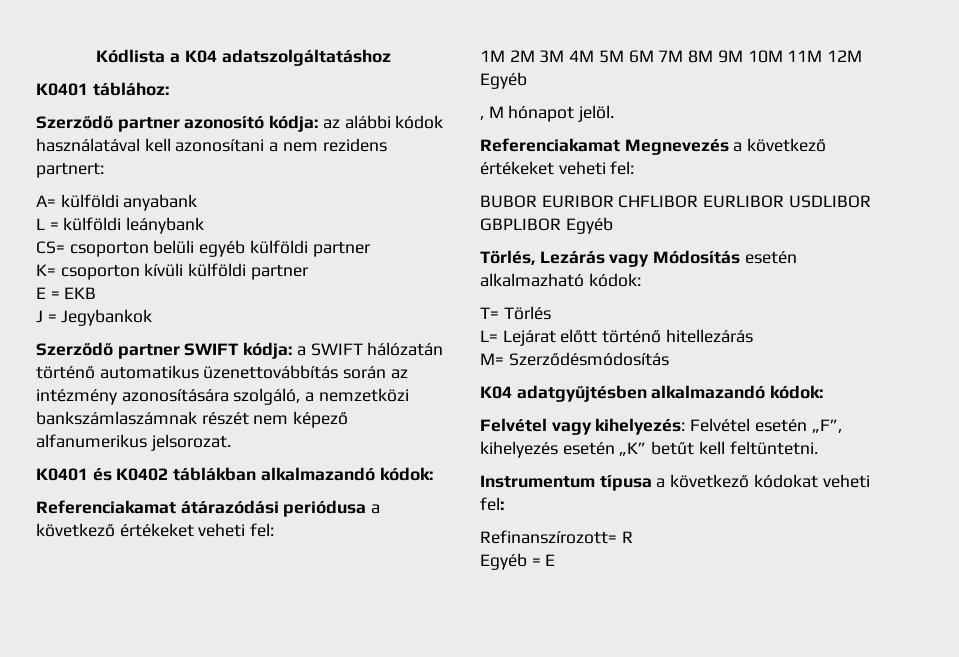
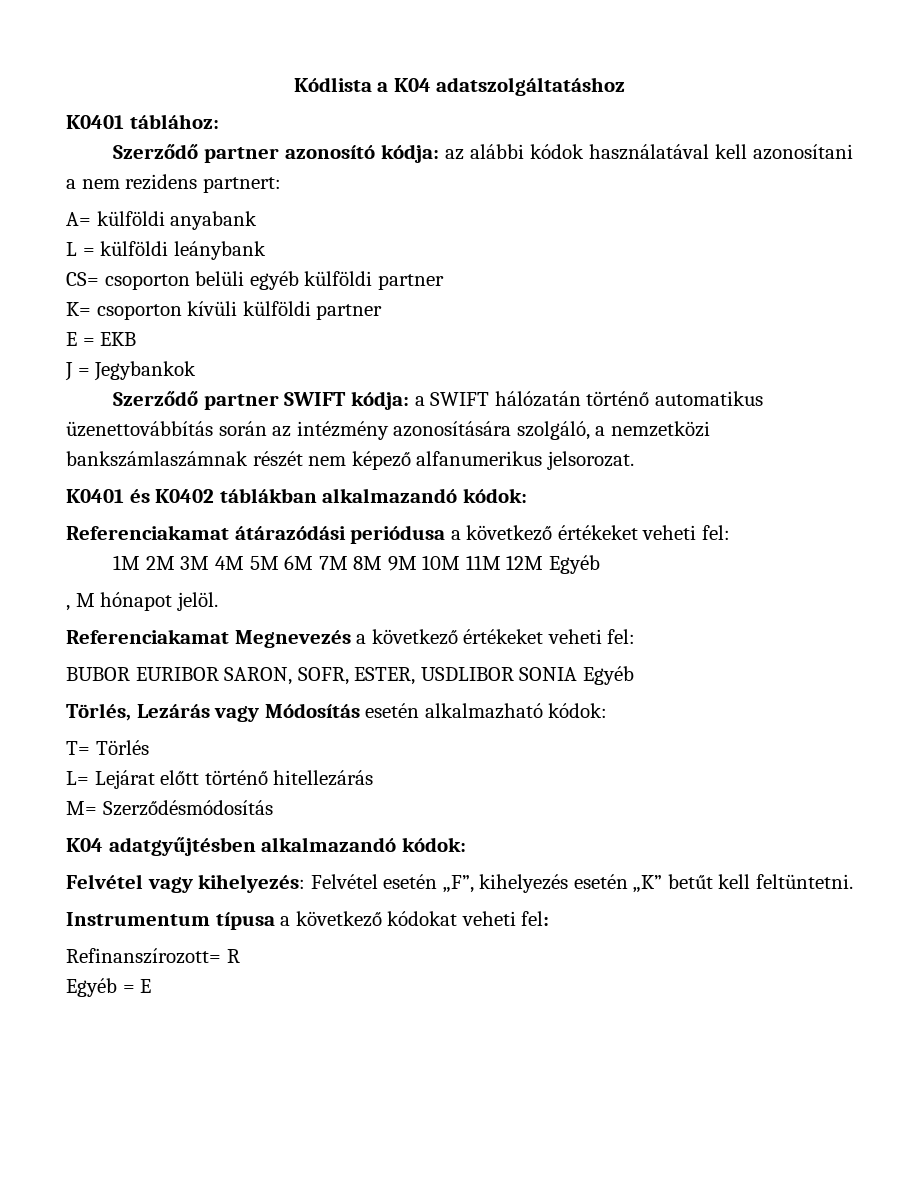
[618,195,871,208] [480,218,561,231] CHFLIBOR EURLIBOR USDLIBOR GBPLIBOR -> [224,667,578,685] SARON, SOFR, ESTER, USDLIBOR SONIA

